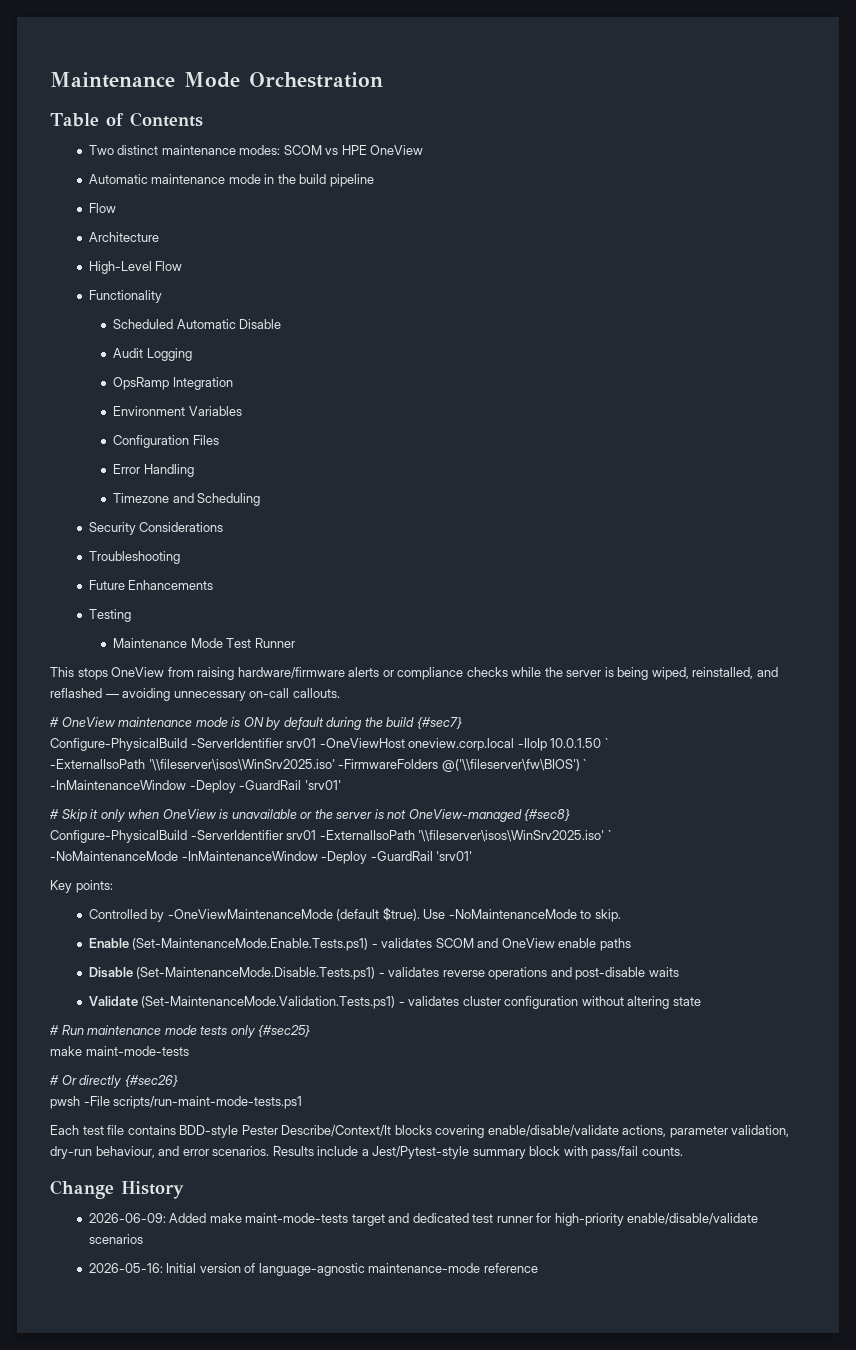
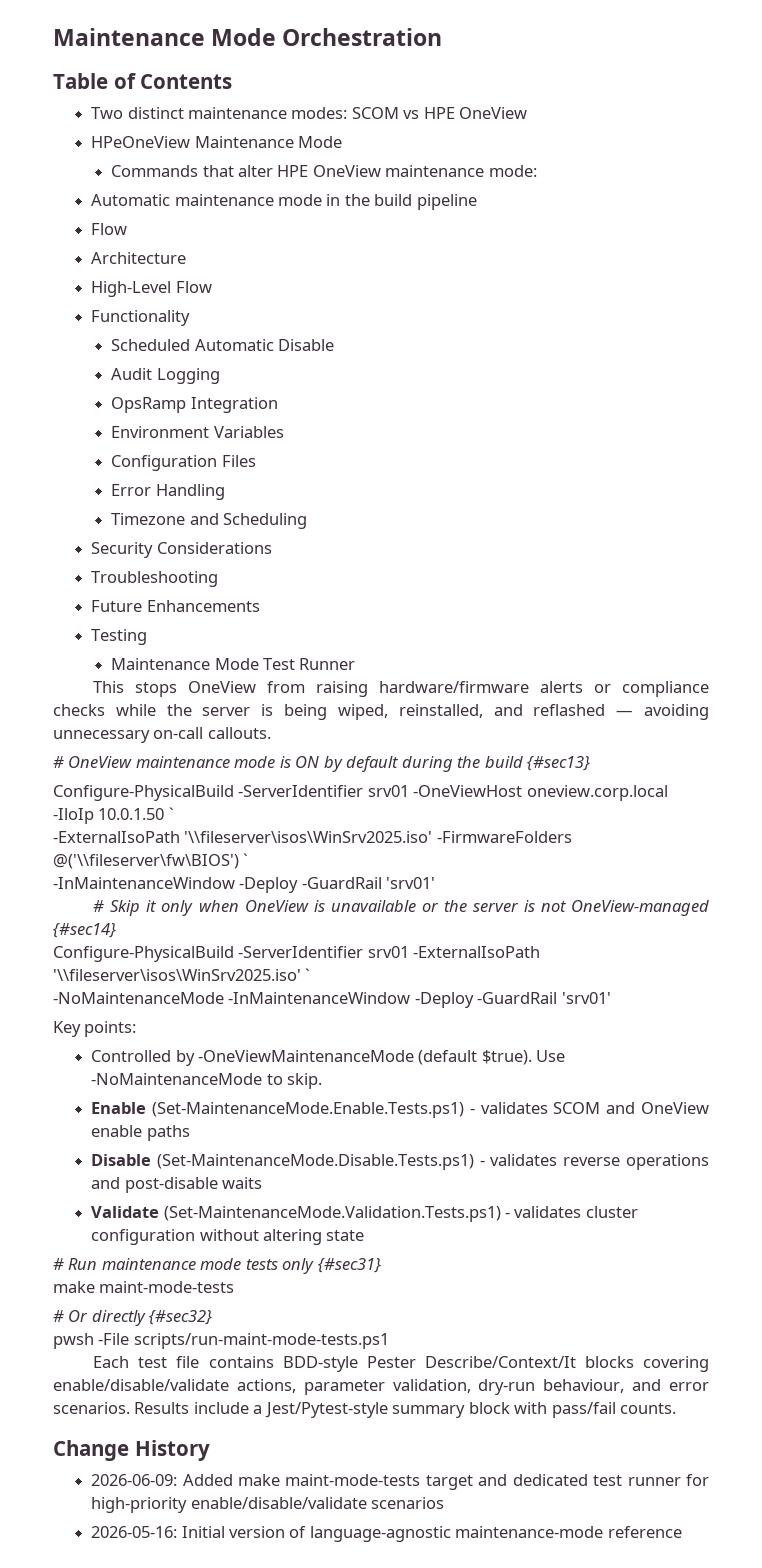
(424, 150) none -> [91,136,343,148] [111,165,537,177] // HPeOneView Maintenance Mode // Commands that alter HPE OneView maintenance mode:
[416,717,462,729] {#sec7} -> [527,756,591,771] {#sec13}
[524,809,571,821] {#sec8} -> [53,923,116,938] {#sec14}
[258,1025,311,1037] {#sec25} -> [317,1258,381,1273] {#sec31}
[124,1075,178,1087] {#sec26} -> [149,1310,213,1325] {#sec32}

